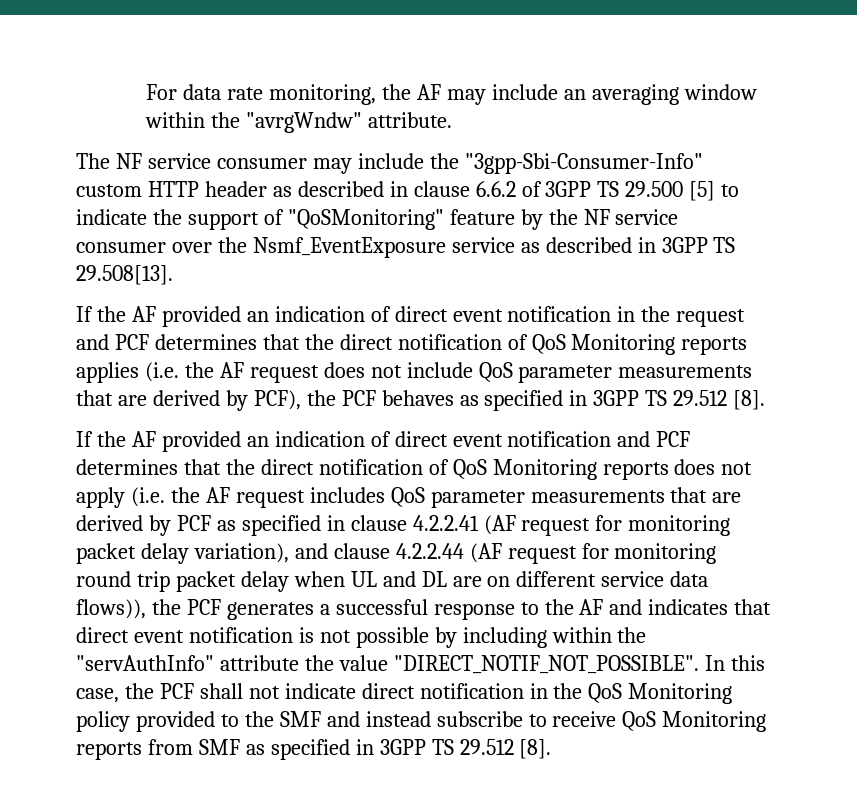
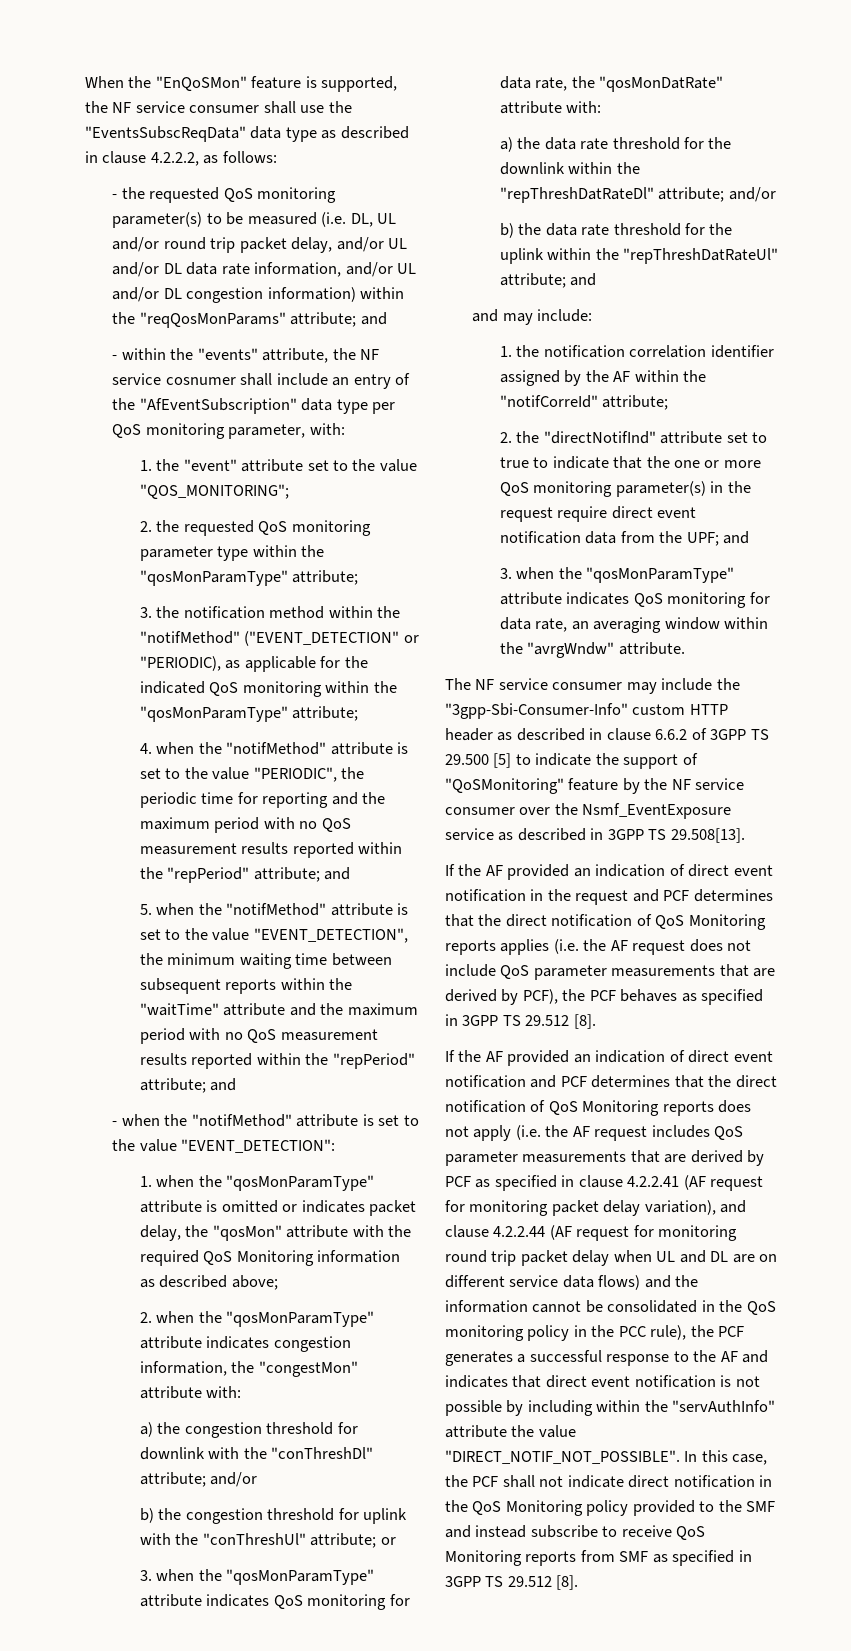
[146,84,558,105] For data rate monitoring, the AF may include -> [85,76,398,92] [85,101,352,114] [85,126,409,142] [85,151,277,166] [112,187,337,203] [112,212,397,228] [112,237,408,253] [112,262,417,277] [112,287,405,303] [112,312,387,328] [112,348,380,363] [112,373,411,389] [112,398,396,414] [112,423,345,439] [139,459,417,472] [139,484,289,499] [139,520,371,536] [139,545,325,561] [139,570,359,586] [139,606,400,619] [139,631,419,646] [139,656,368,672] [139,681,397,697] [139,706,359,722] [139,742,408,755] [139,767,364,782] [139,792,385,808] [139,817,351,833] [139,842,403,858] [139,867,351,883] [139,903,408,916] [139,928,408,943] [139,953,392,969] [139,978,353,994] [139,1003,418,1016] [139,1028,378,1044] [139,1053,415,1069] [139,1078,237,1093] [112,1114,419,1127] [112,1139,336,1153] [139,1175,375,1191] [139,1200,416,1216] [139,1225,411,1241] [139,1250,401,1266] [139,1275,278,1290] [139,1311,375,1327] [139,1336,351,1352] [139,1361,358,1377] [139,1386,242,1399] [139,1422,358,1438] [139,1447,374,1460] [139,1472,258,1487] [139,1508,407,1524] [139,1533,396,1548] [139,1569,375,1585] [139,1594,410,1610] [499,76,724,92] [499,101,602,114] [499,137,732,152] [499,162,640,175] [499,187,776,203] [499,223,733,238] [499,248,779,264] [499,273,597,288] [472,309,593,325] [499,345,774,358] [499,370,706,386] [499,395,669,410] [499,431,767,444] [499,456,761,469] [499,481,751,497] [499,506,697,522] [499,531,749,546] [499,567,735,583] [499,592,770,608] [499,617,568,632] When the "EnQoSMon" feature is supported, the NF service consumer shall use the "EventsSubscReqData" data type as described in clause 4.2.2.2, as follows: // - the requested QoS monitoring parameter(s) to be measured (i.e. DL, UL and/or round trip packet delay, and/or UL and/or DL data rate information, and/or UL and/or DL congestion information) within the "reqQosMonParams" attribute; and // - within the "events" attribute, the NF service cosnumer shall include an entry of the "AfEventSubscription" data type per QoS monitoring parameter, with: // 1. the "event" attribute set to the value "QOS_MONITORING"; // 2. the requested QoS monitoring parameter type within the "qosMonParamType" attribute; // 3. the notification method within the "notifMethod" ("EVENT_DETECTION" or "PERIODIC), as applicable for the indicated QoS monitoring within the "qosMonParamType" attribute; // 4. when the "notifMethod" attribute is set to the value "PERIODIC", the periodic time for reporting and the maximum period with no QoS measurement results reported within the "repPeriod" attribute; and // 5. when the "notifMethod" attribute is set to the value "EVENT_DETECTION", the minimum waiting time between subsequent reports within the "waitTime" attribute and the maximum period with no QoS measurement results reported within the "repPeriod" attribute; and // - when the "notifMethod" attribute is set to the value "EVENT_DETECTION": // 1. when the "qosMonParamType" attribute is omitted or indicates packet delay, the "qosMon" attribute with the required QoS Monitoring information as described above; // 2. when the "qosMonParamType" attribute indicates congestion information, the "congestMon" attribute with: // a) the congestion threshold for downlink with the "conThreshDl" attribute; and/or // b) the congestion threshold for uplink with the "conThreshUl" attribute; or // 3. when the "qosMonParamType" attribute indicates QoS monitoring for data rate, the "qosMonDatRate" attribute with: // a) the data rate threshold for the downlink within the "repThreshDatRateDl" attribute; and/or // b) the data rate threshold for the uplink within the "repThreshDatRateUl" attribute; and // and may include: // 1. the notification correlation identifier assigned by the AF within the "notifCorreId" attribute; // 2. the "directNotifInd" attribute set to true to indicate that the one or more QoS monitoring parameter(s) in the request require direct event notification data from the UPF; and // 3. when the "qosMonParamType" attribute indicates QoS monitoring for data rate,
[76,599,146,619] flows)), -> [598,1275,699,1290] [445,1300,776,1315] [445,1325,687,1341] flows) and the information cannot be consolidated in the QoS monitoring policy in the PCC rule),

